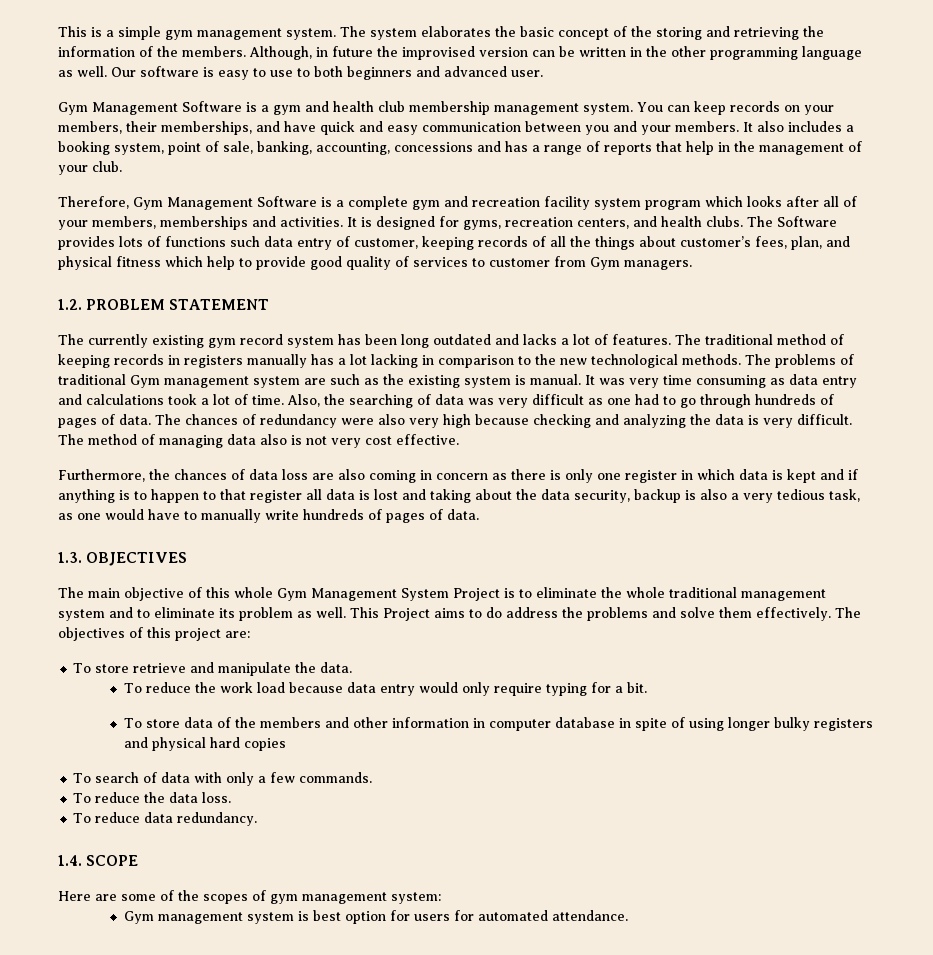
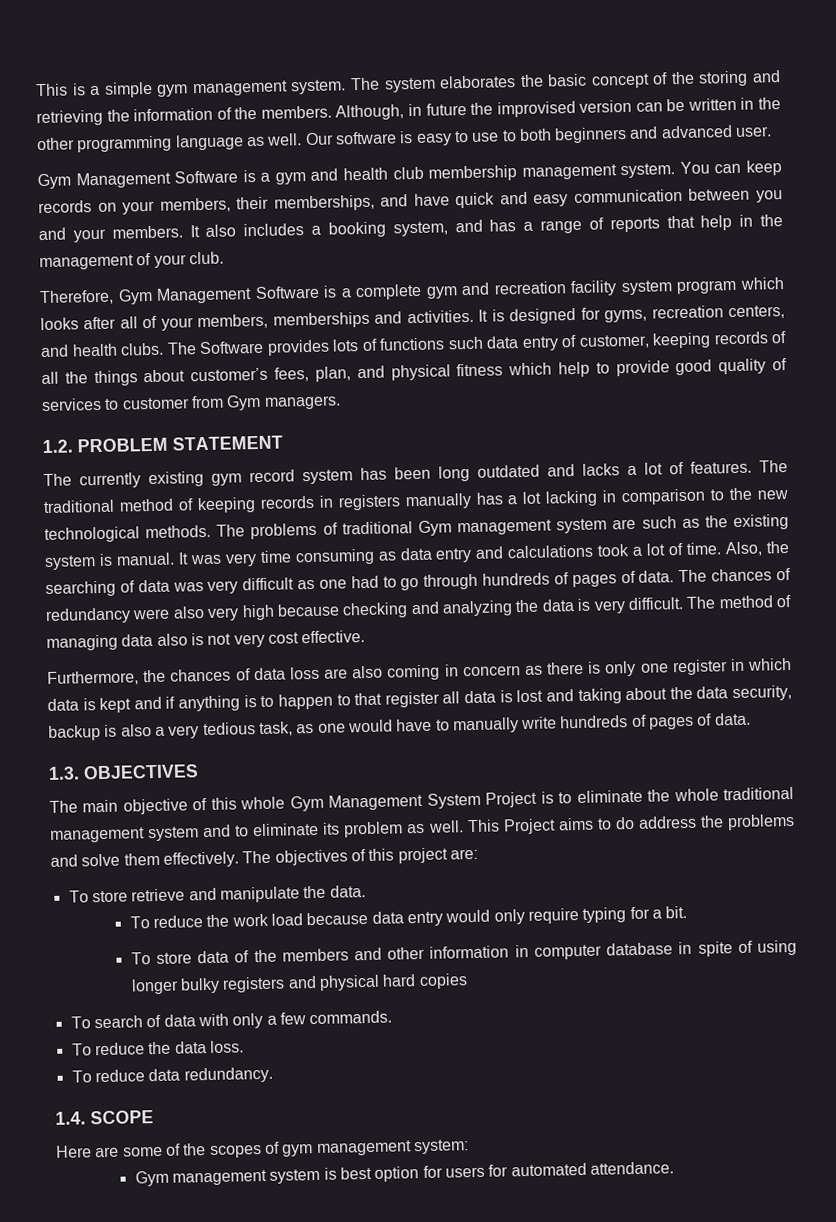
[168,141,473,155] point of sale, banking, accounting, concessions -> (448, 229) none

